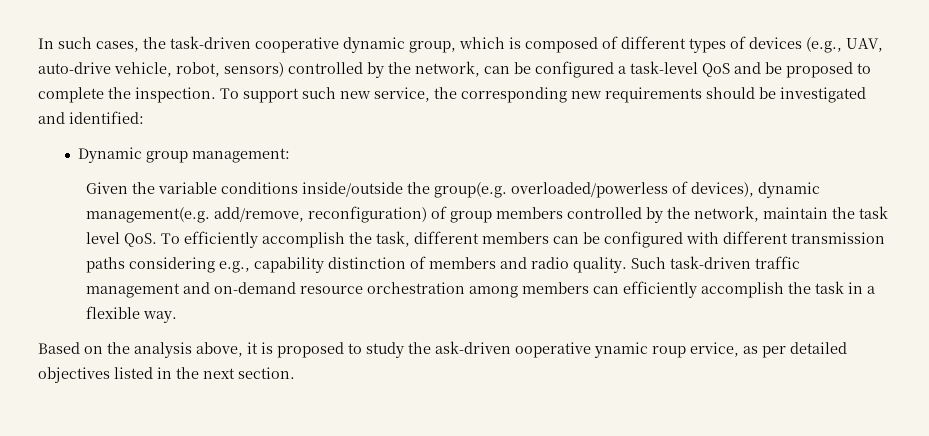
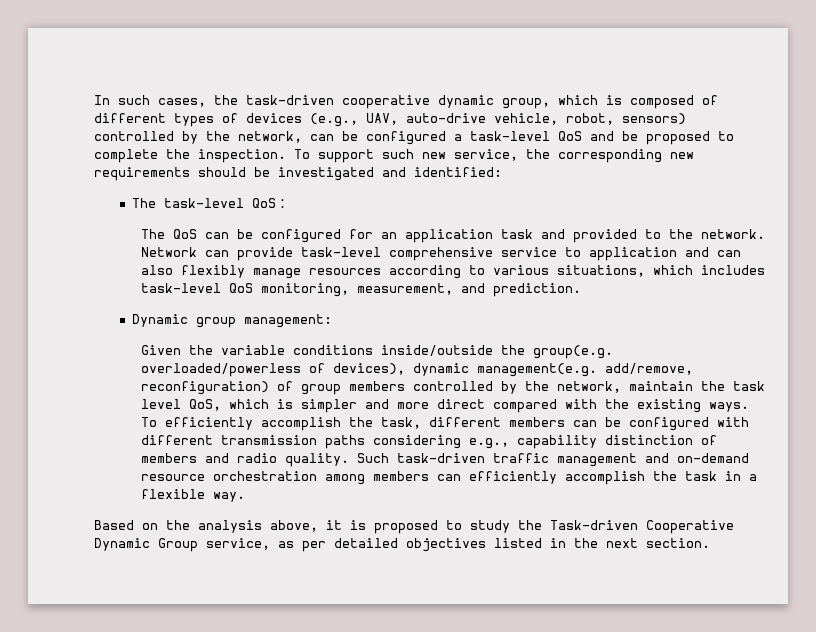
(144, 117) none -> [131,198,289,208] [141,229,766,243] [141,247,742,261] [141,265,766,279] [141,283,582,297] // The task-level QoS： // The QoS can be configured for an application task and provided to the network. Network can provide task-level comprehensive service to application and can also flexibly manage resources according to various situations, which includes task-level QoS monitoring, measurement, and prediction.
[123,233,157,247] QoS. -> [189,399,750,413] QoS, which is simpler and more direct compared with the existing ways.
[435,341,739,358] ask-driven ooperative ynamic roup ervice, -> [550,520,734,534] [94,538,270,552] Task-driven Cooperative Dynamic Group service,

